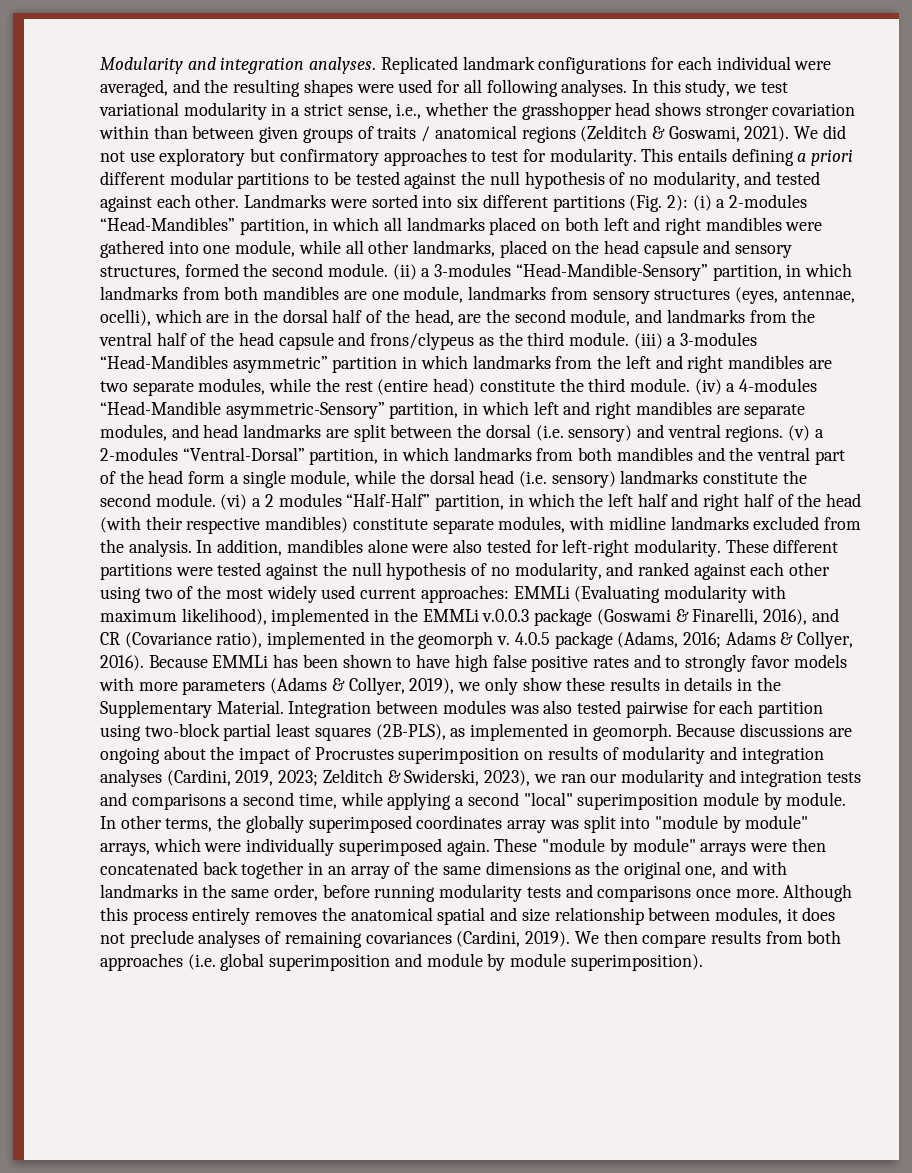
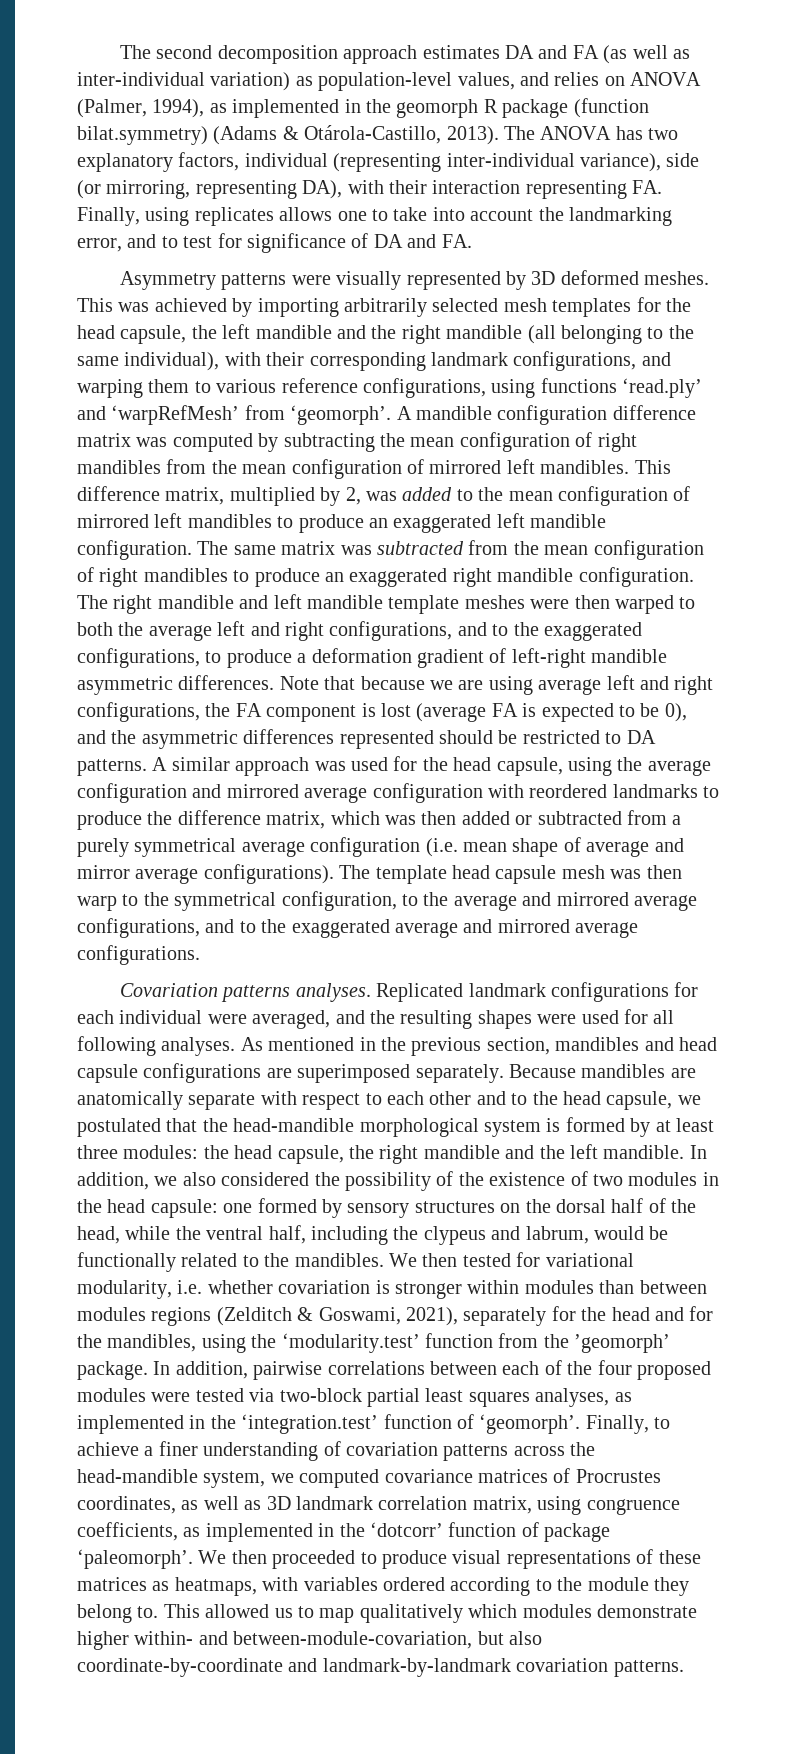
[100,57,305,74] Modularity and integration -> [119,45,690,64] [77,72,702,91] [77,98,649,118] [77,125,679,145] [77,152,700,172] [77,180,663,199] [77,207,672,226] [77,233,472,253] [119,270,710,290] [77,297,691,317] [77,324,694,344] [77,351,671,371] [77,378,703,398] [77,405,696,425] [77,432,637,452] [77,459,671,479] [77,486,691,506] [77,513,607,533] [77,540,704,560] [77,567,694,587] [77,594,696,614] [77,621,642,641] [77,648,668,668] [77,675,714,695] [77,702,687,722] [77,729,656,749] [77,756,711,776] [77,783,720,803] [77,810,682,830] [77,837,684,857] [77,864,682,884] [77,891,697,911] [77,918,639,938] [77,945,200,965] [119,983,291,1002] The second decomposition approach estimates DA and FA (as well as inter-individual variation) as population-level values, and relies on ANOVA (Palmer, 1994), as implemented in the geomorph R package (function bilat.symmetry) (Adams & Otárola-Castillo, 2013). The ANOVA has two explanatory factors, individual (representing inter-individual variance), side (or mirroring, representing DA), with their interaction representing FA. Finally, using replicates allows one to take into account the landmarking error, and to test for significance of DA and FA. // Asymmetry patterns were visually represented by 3D deformed meshes. This was achieved by importing arbitrarily selected mesh templates for the head capsule, the left mandible and the right mandible (all belonging to the same individual), with their corresponding landmark configurations, and warping them to various reference configurations, using functions ‘read.ply’ and ‘warpRefMesh’ from ‘geomorph’. A mandible configuration difference matrix was computed by subtracting the mean configuration of right mandibles from the mean configuration of mirrored left mandibles. This difference matrix, multiplied by 2, was added to the mean configuration of mirrored left mandibles to produce an exaggerated left mandible configuration. The same matrix was subtracted from the mean configuration of right mandibles to produce an exaggerated right mandible configuration. The right mandible and left mandible template meshes were then warped to both the average left and right configurations, and to the exaggerated configurations, to produce a deformation gradient of left-right mandible asymmetric differences. Note that because we are using average left and right configurations, the FA component is lost (average FA is expected to be 0), and the asymmetric differences represented should be restricted to DA patterns. A similar approach was used for the head capsule, using the average configuration and mirrored average configuration with reordered landmarks to produce the difference matrix, which was then added or subtracted from a purely symmetrical average configuration (i.e. mean shape of average and mirror average configurations). The template head capsule mesh was then warp to the symmetrical configuration, to the average and mirrored average configurations, and to the exaggerated average and mirrored average configurations. // Covariation patterns
[631,79,788,97] [99,102,856,120] [99,125,846,143] [100,148,854,166] [100,171,821,189] [100,194,808,212] [100,217,823,235] [100,240,793,258] [100,263,852,281] [100,286,855,304] [100,309,250,326] In this study, we test variational modularity in a strict sense, i.e., whether the grasshopper head shows stronger covariation within than between given groups of traits / anatomical regions (Zelditch & Goswami, 2021). We did not use exploratory but confirmatory approaches to test for modularity. This entails defining a priori different modular partitions to be tested against the null hypothesis of no modularity, and tested against each other. Landmarks were sorted into six different partitions (Fig. 2): (i) a 2-modules “Head-Mandibles” partition, in which all landmarks placed on both left and right mandibles were gathered into one module, while all other landmarks, placed on the head capsule and sensory structures, formed the second module. (ii) a 3-modules “Head-Mandible-Sensory” partition, in which landmarks from both mandibles are one module, landmarks from sensory structures (eyes, antennae, ocelli), which are in -> [240,1037,717,1056] [77,1063,696,1083] [77,1091,701,1110] [77,1117,714,1137] [77,1144,707,1164] [77,1171,719,1191] [77,1198,521,1218] As mentioned in the previous section, mandibles and head capsule configurations are superimposed separately. Because mandibles are anatomically separate with respect to each other and to the head capsule, we postulated that the head-mandible morphological system is formed by at least three modules: the head capsule, the right mandible and the left mandible. In addition, we also considered the possibility of the existence of two modules in the head capsule: one formed by sensory structures on
[458,309,816,326] [99,332,758,350] [100,355,832,373] [100,378,818,396] [100,401,806,419] [100,424,824,442] [100,447,845,465] [100,470,807,488] [100,493,862,511] [100,516,861,534] [100,539,839,557] [100,562,831,580] [100,585,786,603] [100,608,839,626] [100,631,854,649] [100,654,847,672] [99,677,781,695] [100,700,823,718] [100,724,141,741] are the second module, and landmarks from the ventral half of the head capsule and frons/clypeus as the third module. (iii) a 3-modules “Head-Mandibles asymmetric” partition in which landmarks from the left and right mandibles are two separate modules, while the rest (entire head) constitute the third module. (iv) a 4-modules “Head-Mandible asymmetric-Sensory” partition, in which left and right mandibles are separate modules, and head landmarks are split between the dorsal (i.e. sensory) and ventral regions. (v) a 2-modules “Ventral-Dorsal” partition, in which landmarks from both mandibles and the ventral part of the head form a single module, while the dorsal head (i.e. sensory) landmarks constitute the second module. (vi) a 2 modules “Half-Half” partition, in which the left half and right half of the head (with their respective mandibles) constitute separate modules, with midline landmarks excluded from the analysis. In addition, mandibles alone were also tested for left-right modularity. These different partitions were tested against the null hypothesis of no modularity, and ranked against each other using two of the most widely used current approaches: EMMLi (Evaluating modularity with maximum likelihood), implemented in the EMMLi v.0.0.3 package (Goswami & Finarelli, 2016), and CR (Covariance ratio), implemented in the geomorph v. 4.0.5 package (Adams, 2016; Adams & Collyer, 2016). Because EMMLi has been shown to have high false positive rates and to strongly favor models with more parameters (Adams & Collyer, 2019), we only show these results in details in the Supplementary Material. Integration between modules was also tested pairwise for each partition using -> [125,1225,669,1245] [77,1252,634,1272] [77,1280,707,1299] [77,1306,714,1326] [77,1333,671,1353] [77,1360,711,1380] [77,1388,275,1402] while the ventral half, including the clypeus and labrum, would be functionally related to the mandibles. We then tested for variational modularity, i.e. whether covariation is stronger within modules than between modules regions (Zelditch & Goswami, 2021), separately for the head and for the mandibles, using the ‘modularity.test’ function from the ’geomorph’ package. In addition, pairwise correlations between each of the four proposed modules were tested via
[375,723,852,741] [100,746,824,764] [100,769,862,787] [100,792,847,810] [100,815,809,833] [100,838,826,856] [100,861,787,879] [100,884,853,902] [100,907,836,925] [100,930,842,948] [100,953,703,971] (2B-PLS), as implemented in geomorph. Because discussions are ongoing about the impact of Procrustes superimposition on results of modularity and integration analyses (Cardini, 2019, 2023; Zelditch & Swiderski, 2023), we ran our modularity and integration tests and comparisons a second time, while applying a second "local" superimposition module by module. In other terms, the globally superimposed coordinates array was split into "module by module" arrays, which were individually superimposed again. These "module by module" arrays were then concatenated back together in an array of the same dimensions as the original one, and with landmarks in the same order, before running modularity tests and comparisons once more. Although this process entirely removes the anatomical spatial and size relationship between modules, it does not preclude analyses of remaining covariances (Cardini, 2019). We then compare results from both approaches (i.e. global superimposition and module by module superimposition). -> [535,1388,632,1407] [77,1414,671,1434] [77,1441,596,1461] [77,1468,661,1488] [77,1496,680,1515] [77,1522,611,1542] [77,1549,701,1569] [77,1577,689,1596] [77,1604,697,1623] [77,1631,542,1650] [77,1658,684,1677] analyses, as implemented in the ‘integration.test’ function of ‘geomorph’. Finally, to achieve a finer understanding of covariation patterns across the head-mandible system, we computed covariance matrices of Procrustes coordinates, as well as 3D landmark correlation matrix, using congruence coefficients, as implemented in the ‘dotcorr’ function of package ‘paleomorph’. We then proceeded to produce visual representations of these matrices as heatmaps, with variables ordered according to the module they belong to. This allowed us to map qualitatively which modules demonstrate higher within- and between-module-covariation, but also coordinate-by-coordinate and landmark-by-landmark covariation patterns.

